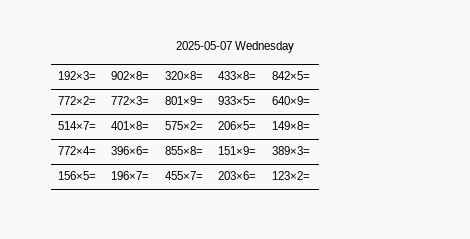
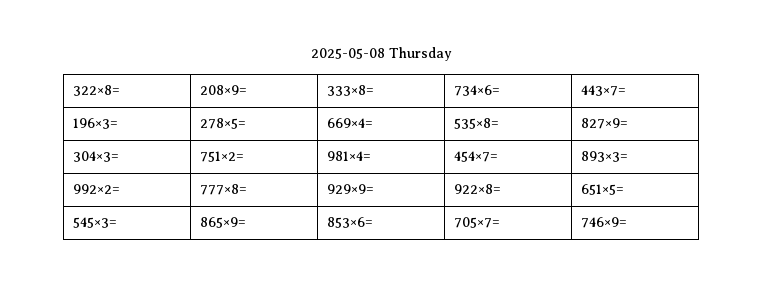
[175,41,295,53] [58,71,97,80] [111,71,150,80] [165,71,204,80] [218,71,257,80] [272,71,311,80] [58,96,97,105] [111,96,150,105] [165,96,204,105] [218,96,257,105] [272,96,311,105] [58,121,97,130] [111,121,150,130] [165,121,204,130] [218,121,257,130] [272,121,311,130] [58,146,97,155] [111,146,150,155] [165,146,204,155] [218,146,257,155] [272,146,311,155] [58,171,97,180] [111,171,150,180] [165,171,204,180] [218,171,257,180] [272,171,311,180] 2025-05-07 Wednesday // 192×3= | 902×8= | 320×8= | 433×8= | 842×5= // 772×2= | 772×3= | 801×9= | 933×5= | 640×9= // 514×7= | 401×8= | 575×2= | 206×5= | 149×8= // 772×4= | 396×6= | 855×8= | 151×9= | 389×3= // 156×5= | 196×7= | 455×7= | 203×6= | 123×2= -> [310,47,452,61] [73,85,121,96] [200,85,248,95] [327,85,375,96] [454,85,501,96] [581,85,627,96] [73,118,119,129] [200,118,247,129] [327,118,374,128] [454,118,500,129] [581,118,629,129] [73,151,120,162] [200,151,245,162] [327,151,372,161] [454,151,499,162] [581,151,629,162] [73,184,121,194] [200,184,248,195] [327,184,375,194] [454,184,502,194] [581,184,625,195] [73,217,118,228] [200,217,247,228] [327,217,374,228] [454,217,501,228] [581,217,628,228] 2025-05-08 Thursday // 322×8= | 208×9= | 333×8= | 734×6= | 443×7= // 196×3= | 278×5= | 669×4= | 535×8= | 827×9= // 304×3= | 751×2= | 981×4= | 454×7= | 893×3= // 992×2= | 777×8= | 929×9= | 922×8= | 651×5= // 545×3= | 865×9= | 853×6= | 705×7= | 746×9=

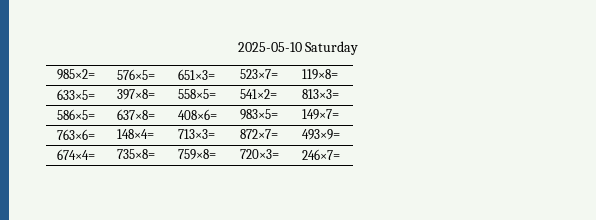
[310,47,452,61] [73,85,121,96] [200,85,248,95] [327,85,375,96] [454,85,501,96] [581,85,627,96] [73,118,119,129] [200,118,247,129] [327,118,374,128] [454,118,500,129] [581,118,629,129] [73,151,120,162] [200,151,245,162] [327,151,372,161] [454,151,499,162] [581,151,629,162] [73,184,121,194] [200,184,248,195] [327,184,375,194] [454,184,502,194] [581,184,625,195] [73,217,118,228] [200,217,247,228] [327,217,374,228] [454,217,501,228] [581,217,628,228] 2025-05-08 Thursday // 322×8= | 208×9= | 333×8= | 734×6= | 443×7= // 196×3= | 278×5= | 669×4= | 535×8= | 827×9= // 304×3= | 751×2= | 981×4= | 454×7= | 893×3= // 992×2= | 777×8= | 929×9= | 922×8= | 651×5= // 545×3= | 865×9= | 853×6= | 705×7= | 746×9= -> [237,41,359,55] [56,69,95,80] [116,69,155,80] [177,69,215,80] [239,69,278,79] [301,69,338,80] [56,89,95,100] [116,89,155,100] [177,89,216,99] [239,89,277,99] [301,89,339,99] [56,109,95,120] [116,109,155,120] [177,109,217,120] [239,109,278,120] [301,109,339,120] [56,129,95,140] [116,129,154,139] [177,129,215,139] [239,129,278,139] [301,129,340,140] [56,149,95,160] [116,149,155,159] [177,149,216,160] [239,149,279,159] [301,149,340,160] 2025-05-10 Saturday // 985×2= | 576×5= | 651×3= | 523×7= | 119×8= // 633×5= | 397×8= | 558×5= | 541×2= | 813×3= // 586×5= | 637×8= | 408×6= | 983×5= | 149×7= // 763×6= | 148×4= | 713×3= | 872×7= | 493×9= // 674×4= | 735×8= | 759×8= | 720×3= | 246×7=

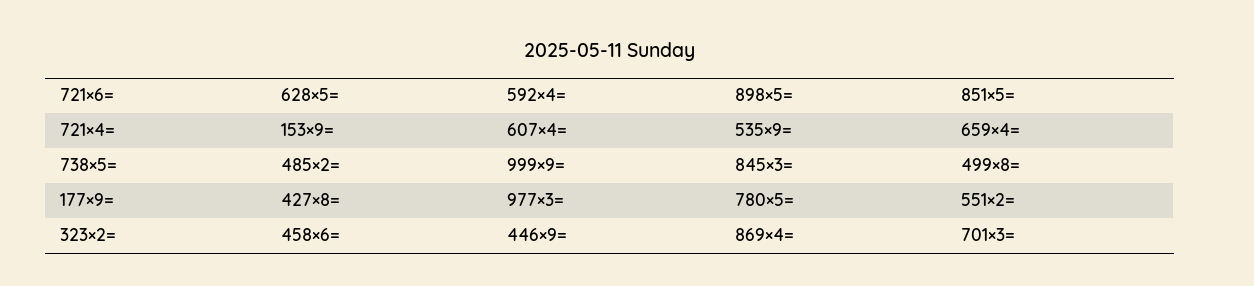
[237,41,359,55] [56,69,95,80] [116,69,155,80] [177,69,215,80] [239,69,278,79] [301,69,338,80] [56,89,95,100] [116,89,155,100] [177,89,216,99] [239,89,277,99] [301,89,339,99] [56,109,95,120] [116,109,155,120] [177,109,217,120] [239,109,278,120] [301,109,339,120] [56,129,95,140] [116,129,154,139] [177,129,215,139] [239,129,278,139] [301,129,340,140] [56,149,95,160] [116,149,155,159] [177,149,216,160] [239,149,279,159] [301,149,340,160] 2025-05-10 Saturday // 985×2= | 576×5= | 651×3= | 523×7= | 119×8= // 633×5= | 397×8= | 558×5= | 541×2= | 813×3= // 586×5= | 637×8= | 408×6= | 983×5= | 149×7= // 763×6= | 148×4= | 713×3= | 872×7= | 493×9= // 674×4= | 735×8= | 759×8= | 720×3= | 246×7= -> [523,42,696,61] [60,88,115,101] [281,88,340,101] [507,88,567,101] [735,88,794,101] [961,88,1016,101] [60,123,116,136] [281,123,335,136] [507,123,568,136] [735,123,793,136] [961,123,1021,136] [60,158,118,171] [281,158,341,171] [507,158,566,171] [735,158,794,171] [961,158,1021,171] [60,193,115,206] [281,193,341,206] [507,193,565,206] [735,193,795,206] [961,193,1016,206] [60,228,117,241] [281,228,341,241] [507,228,568,241] [735,228,795,241] [961,228,1016,241] 2025-05-11 Sunday // 721×6= | 628×5= | 592×4= | 898×5= | 851×5= // 721×4= | 153×9= | 607×4= | 535×9= | 659×4= // 738×5= | 485×2= | 999×9= | 845×3= | 499×8= // 177×9= | 427×8= | 977×3= | 780×5= | 551×2= // 323×2= | 458×6= | 446×9= | 869×4= | 701×3=

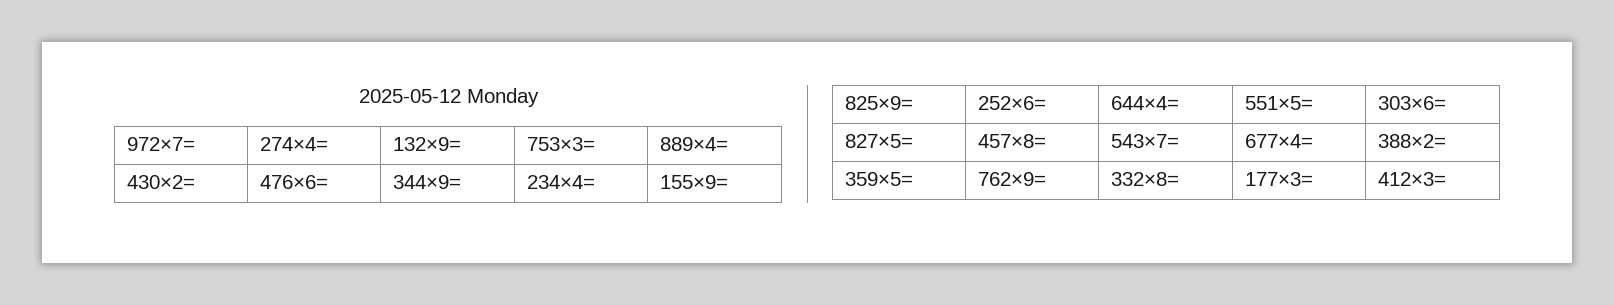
[523,42,696,61] [60,88,115,101] [281,88,340,101] [507,88,567,101] [735,88,794,101] [961,88,1016,101] [60,123,116,136] [281,123,335,136] [507,123,568,136] [735,123,793,136] [961,123,1021,136] [60,158,118,171] [281,158,341,171] [507,158,566,171] [735,158,794,171] [961,158,1021,171] [60,193,115,206] [281,193,341,206] [507,193,565,206] [735,193,795,206] [961,193,1016,206] [60,228,117,241] [281,228,341,241] [507,228,568,241] [735,228,795,241] [961,228,1016,241] 2025-05-11 Sunday // 721×6= | 628×5= | 592×4= | 898×5= | 851×5= // 721×4= | 153×9= | 607×4= | 535×9= | 659×4= // 738×5= | 485×2= | 999×9= | 845×3= | 499×8= // 177×9= | 427×8= | 977×3= | 780×5= | 551×2= // 323×2= | 458×6= | 446×9= | 869×4= | 701×3= -> [358,88,539,107] [127,137,196,151] [260,137,329,151] [393,137,462,151] [527,137,596,151] [660,137,729,151] [127,175,196,189] [260,175,329,189] [393,175,462,189] [527,175,596,189] [660,175,729,189] [845,96,914,110] [978,96,1047,110] [1111,96,1180,110] [1245,96,1314,110] [1378,96,1447,110] [845,134,914,148] [978,134,1047,148] [1111,134,1180,148] [1245,134,1314,148] [1378,134,1447,148] [845,172,914,186] [978,172,1047,186] [1111,172,1180,186] [1245,172,1314,186] [1378,172,1447,186] 2025-05-12 Monday // 972×7= | 274×4= | 132×9= | 753×3= | 889×4= // 430×2= | 476×6= | 344×9= | 234×4= | 155×9= // 825×9= | 252×6= | 644×4= | 551×5= | 303×6= // 827×5= | 457×8= | 543×7= | 677×4= | 388×2= // 359×5= | 762×9= | 332×8= | 177×3= | 412×3=

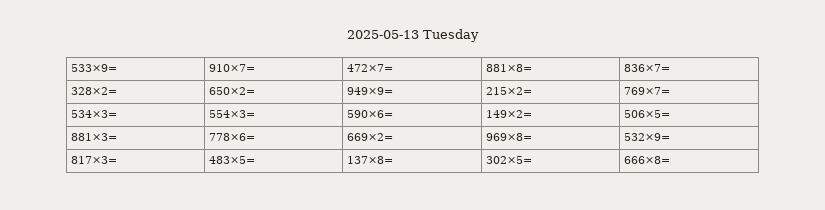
[358,88,539,107] [127,137,196,151] [260,137,329,151] [393,137,462,151] [527,137,596,151] [660,137,729,151] [127,175,196,189] [260,175,329,189] [393,175,462,189] [527,175,596,189] [660,175,729,189] [845,96,914,110] [978,96,1047,110] [1111,96,1180,110] [1245,96,1314,110] [1378,96,1447,110] [845,134,914,148] [978,134,1047,148] [1111,134,1180,148] [1245,134,1314,148] [1378,134,1447,148] [845,172,914,186] [978,172,1047,186] [1111,172,1180,186] [1245,172,1314,186] [1378,172,1447,186] 2025-05-12 Monday // 972×7= | 274×4= | 132×9= | 753×3= | 889×4= // 430×2= | 476×6= | 344×9= | 234×4= | 155×9= // 825×9= | 252×6= | 644×4= | 551×5= | 303×6= // 827×5= | 457×8= | 543×7= | 677×4= | 388×2= // 359×5= | 762×9= | 332×8= | 177×3= | 412×3= -> [347,29,479,42] [71,64,118,72] [209,64,256,72] [347,64,394,72] [486,64,533,72] [624,64,671,72] [71,87,118,95] [209,87,256,95] [347,87,394,95] [486,87,533,95] [624,87,671,95] [71,110,118,118] [209,110,256,118] [347,110,394,118] [486,110,533,118] [624,110,671,118] [71,133,118,141] [209,133,256,141] [347,133,394,141] [486,133,533,141] [624,133,671,141] [71,156,118,164] [209,156,256,164] [347,156,394,164] [486,156,533,164] [624,156,671,164] 2025-05-13 Tuesday // 533×9= | 910×7= | 472×7= | 881×8= | 836×7= // 328×2= | 650×2= | 949×9= | 215×2= | 769×7= // 534×3= | 554×3= | 590×6= | 149×2= | 506×5= // 881×3= | 778×6= | 669×2= | 969×8= | 532×9= // 817×3= | 483×5= | 137×8= | 302×5= | 666×8=

